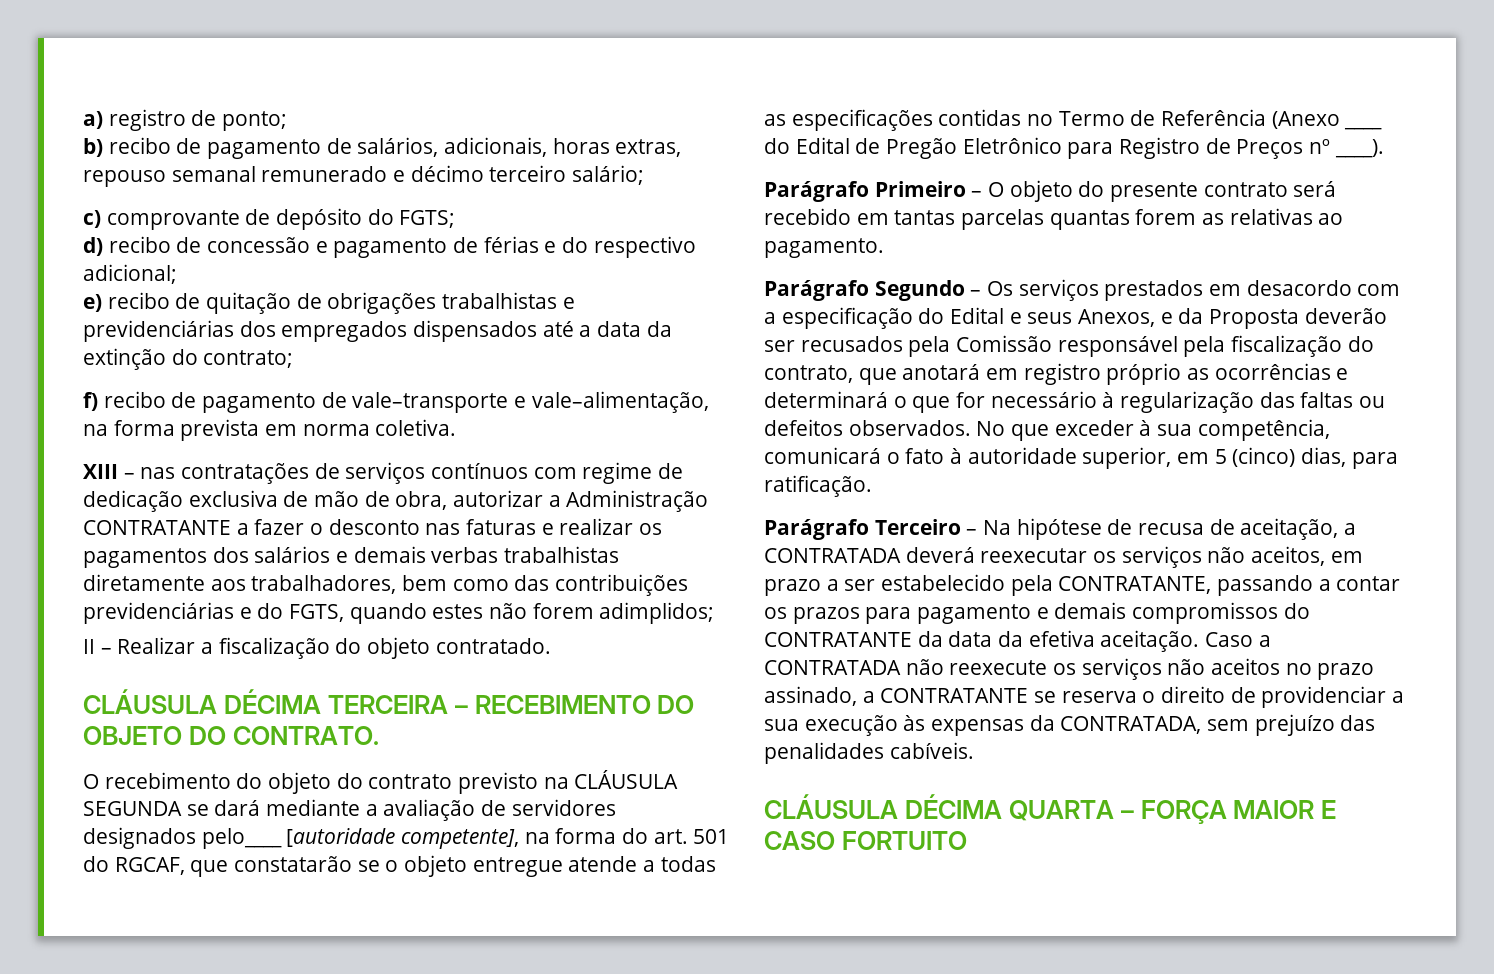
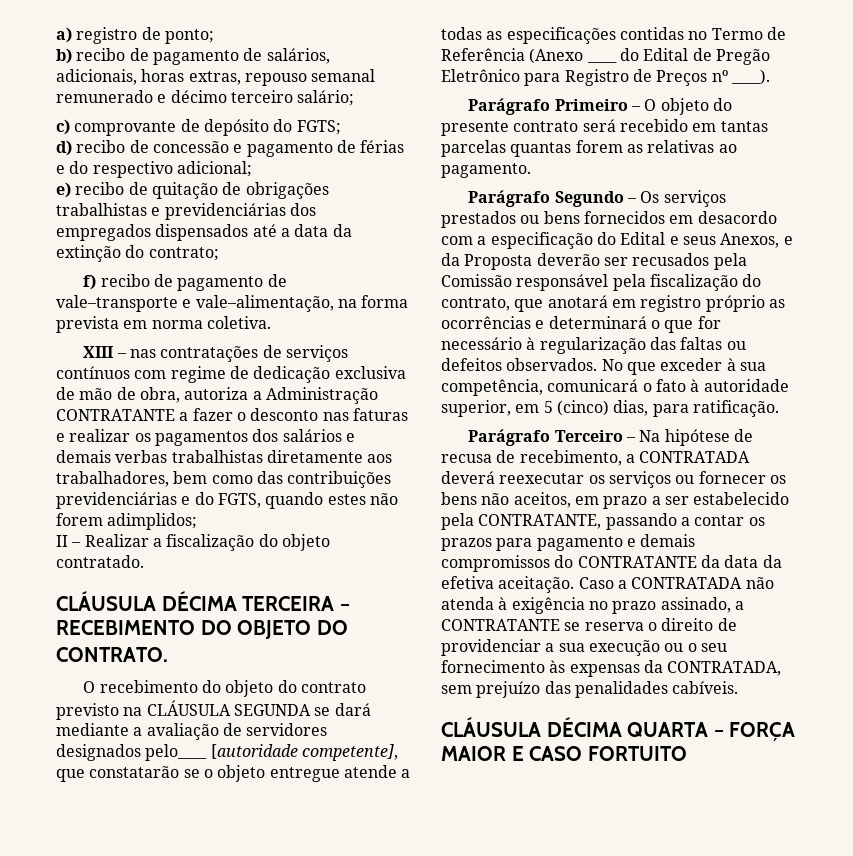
[453,490,544,507] autorizar -> [184,387,249,400] autoriza
[524,828,730,844] [83,856,185,875] na forma do art. 501 do RGCAF, -> (398, 752) none
(1204, 290) none -> [520,211,665,224] ou bens fornecidos
[1240,518,1339,540] aceitação, -> [519,450,622,466] recebimento,
(1202, 557) none -> [675,471,786,484] [441,492,477,505] ou fornecer os bens
[949,658,1280,680] reexecute os serviços não aceitos -> [441,597,585,614] atenda à exigência
(898, 725) none -> [664,643,727,652] [441,660,545,673] ou o seu fornecimento

